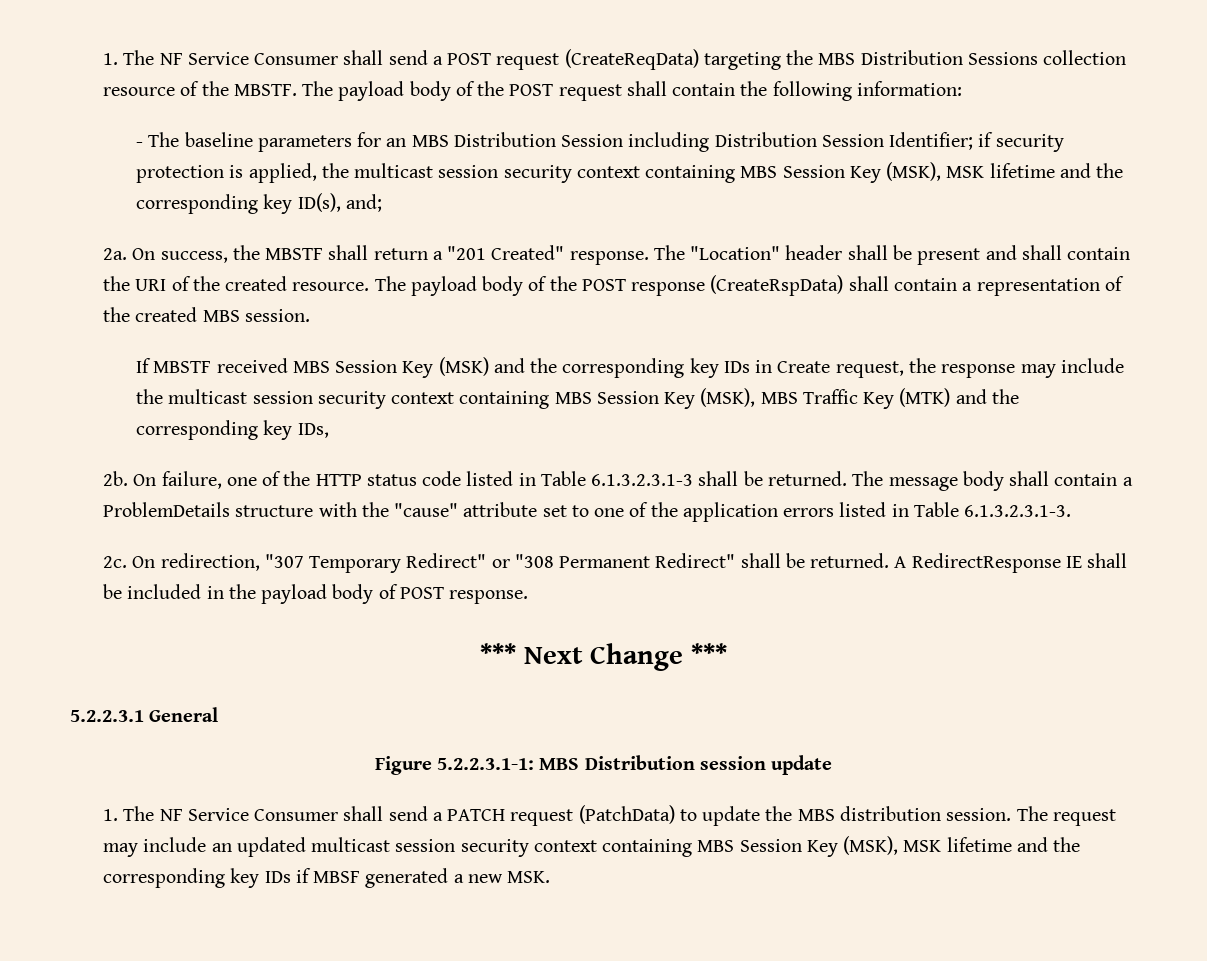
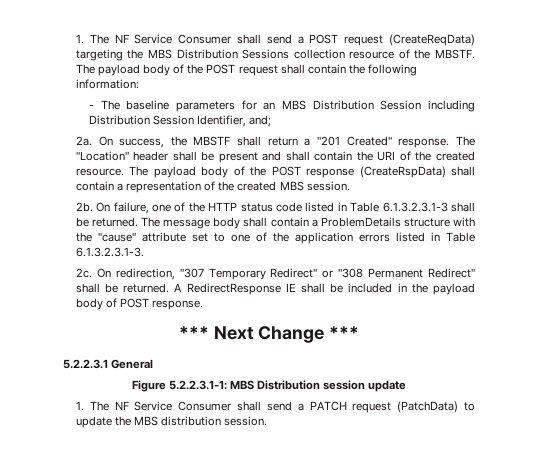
[889,132,1064,152] [136,162,1124,183] [136,193,341,214] Identifier; if security protection is applied, the multicast session security context containing MBS Session Key (MSK), MSK lifetime and the corresponding key ID(s), -> [197,115,247,127] Identifier,
[136,357,1124,378] [136,388,1020,409] [136,420,329,440] // If MBSTF received MBS Session Key (MSK) and the corresponding key IDs in Create request, the response may include the multicast session security context containing MBS Session Key (MSK), MBS Traffic Key (MTK) and the corresponding key IDs, -> (350, 186) none
[1016,806,1116,826] [103,836,1081,857] [103,868,551,888] The request may include an updated multicast session security context containing MBS Session Key (MSK), MSK lifetime and the corresponding key IDs if MBSF generated a new MSK. -> (268, 421) none

